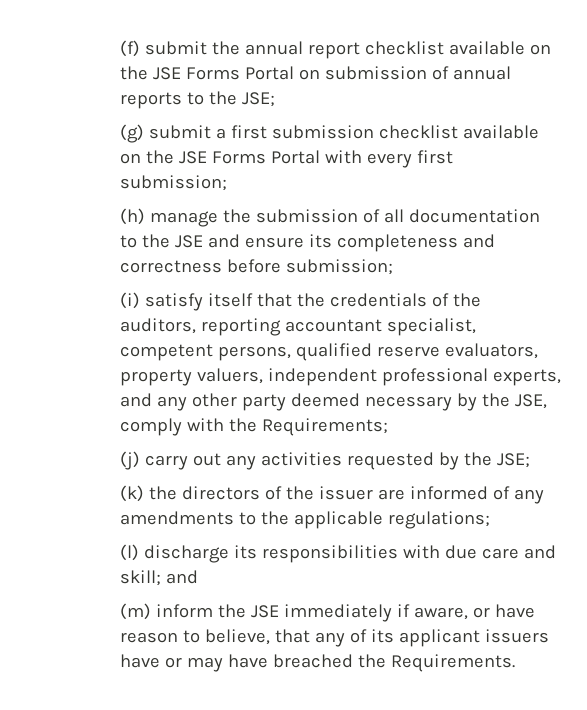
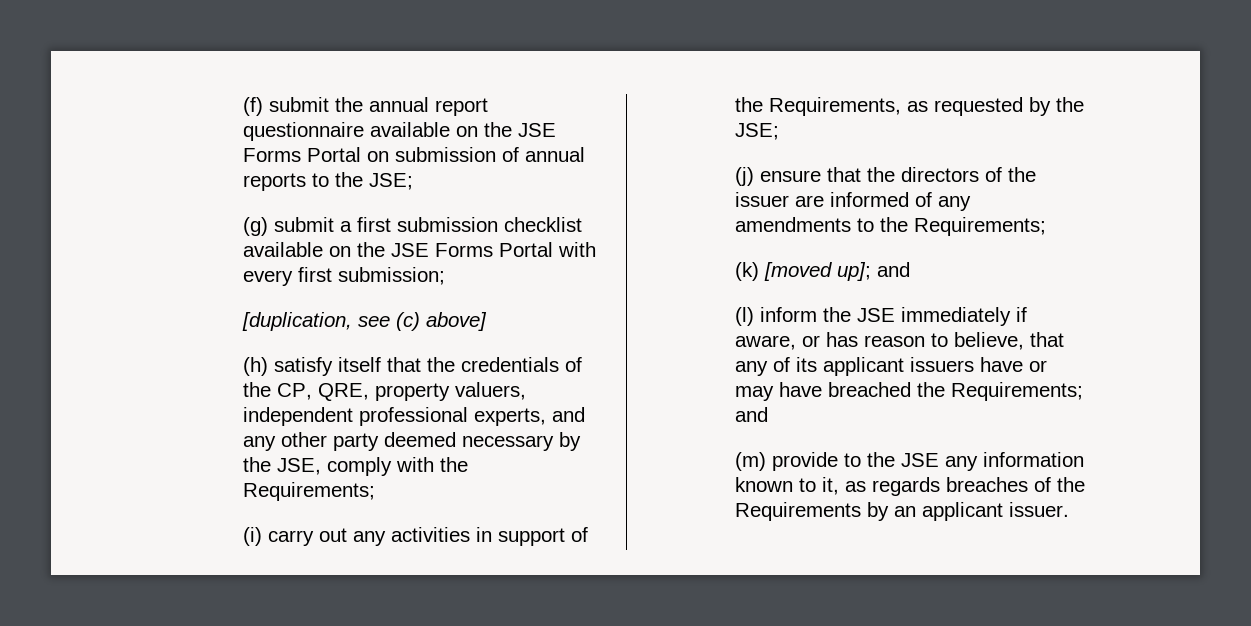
[364,41,444,55] checklist -> [243,122,365,141] questionnaire
[119,208,540,227] [119,234,495,252] [119,259,393,275] [119,292,140,309] (h) manage the submission of all documentation to the JSE and ensure its completeness and correctness before submission; // (i) -> [242,312,488,331] [243,357,269,376] [duplication, see (c) above] // (h)
[119,318,476,336] [119,343,538,361] auditors, reporting accountant specialist, competent persons, qualified reserve evaluators, -> [277,383,370,401] CP, QRE,
[119,451,140,470] (j) -> [243,527,263,546] (i)
(342, 459) none -> [476,527,589,546] [735,97,929,116] in support of the Requirements, as
[119,485,144,502] (k) -> [735,167,862,186] (j) ensure that
[293,511,490,529] [119,544,556,563] [119,570,198,586] [119,603,151,620] applicable regulations; // (l) discharge its responsibilities with due care and skill; and // (m) -> [914,217,1047,236] [735,262,911,281] [735,307,755,326] Requirements; // (k) [moved up]; and // (l)
[494,604,535,618] have -> [826,332,859,347] has
[390,654,515,672] Requirements. -> [951,382,1084,401] [735,407,769,422] [735,452,1085,471] [735,477,1086,496] [735,502,1070,521] Requirements; and // (m) provide to the JSE any information known to it, as regards breaches of the Requirements by an applicant issuer.

